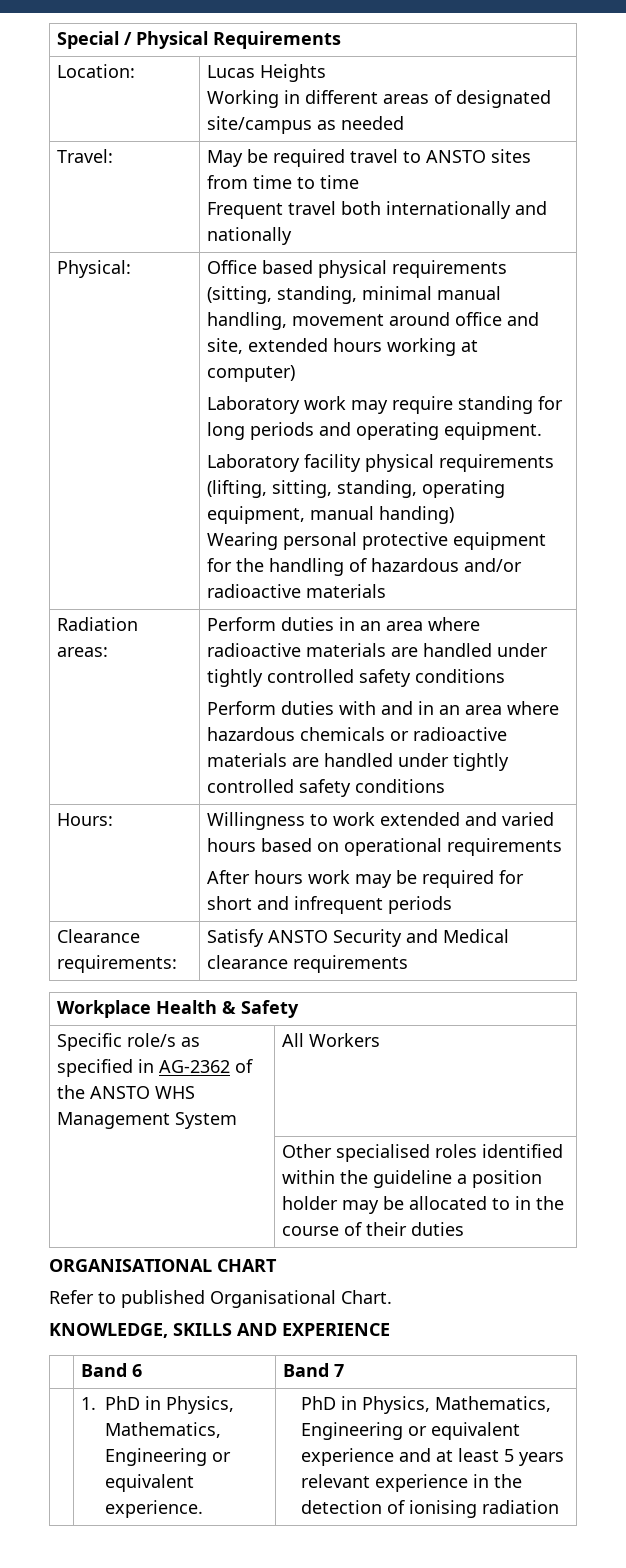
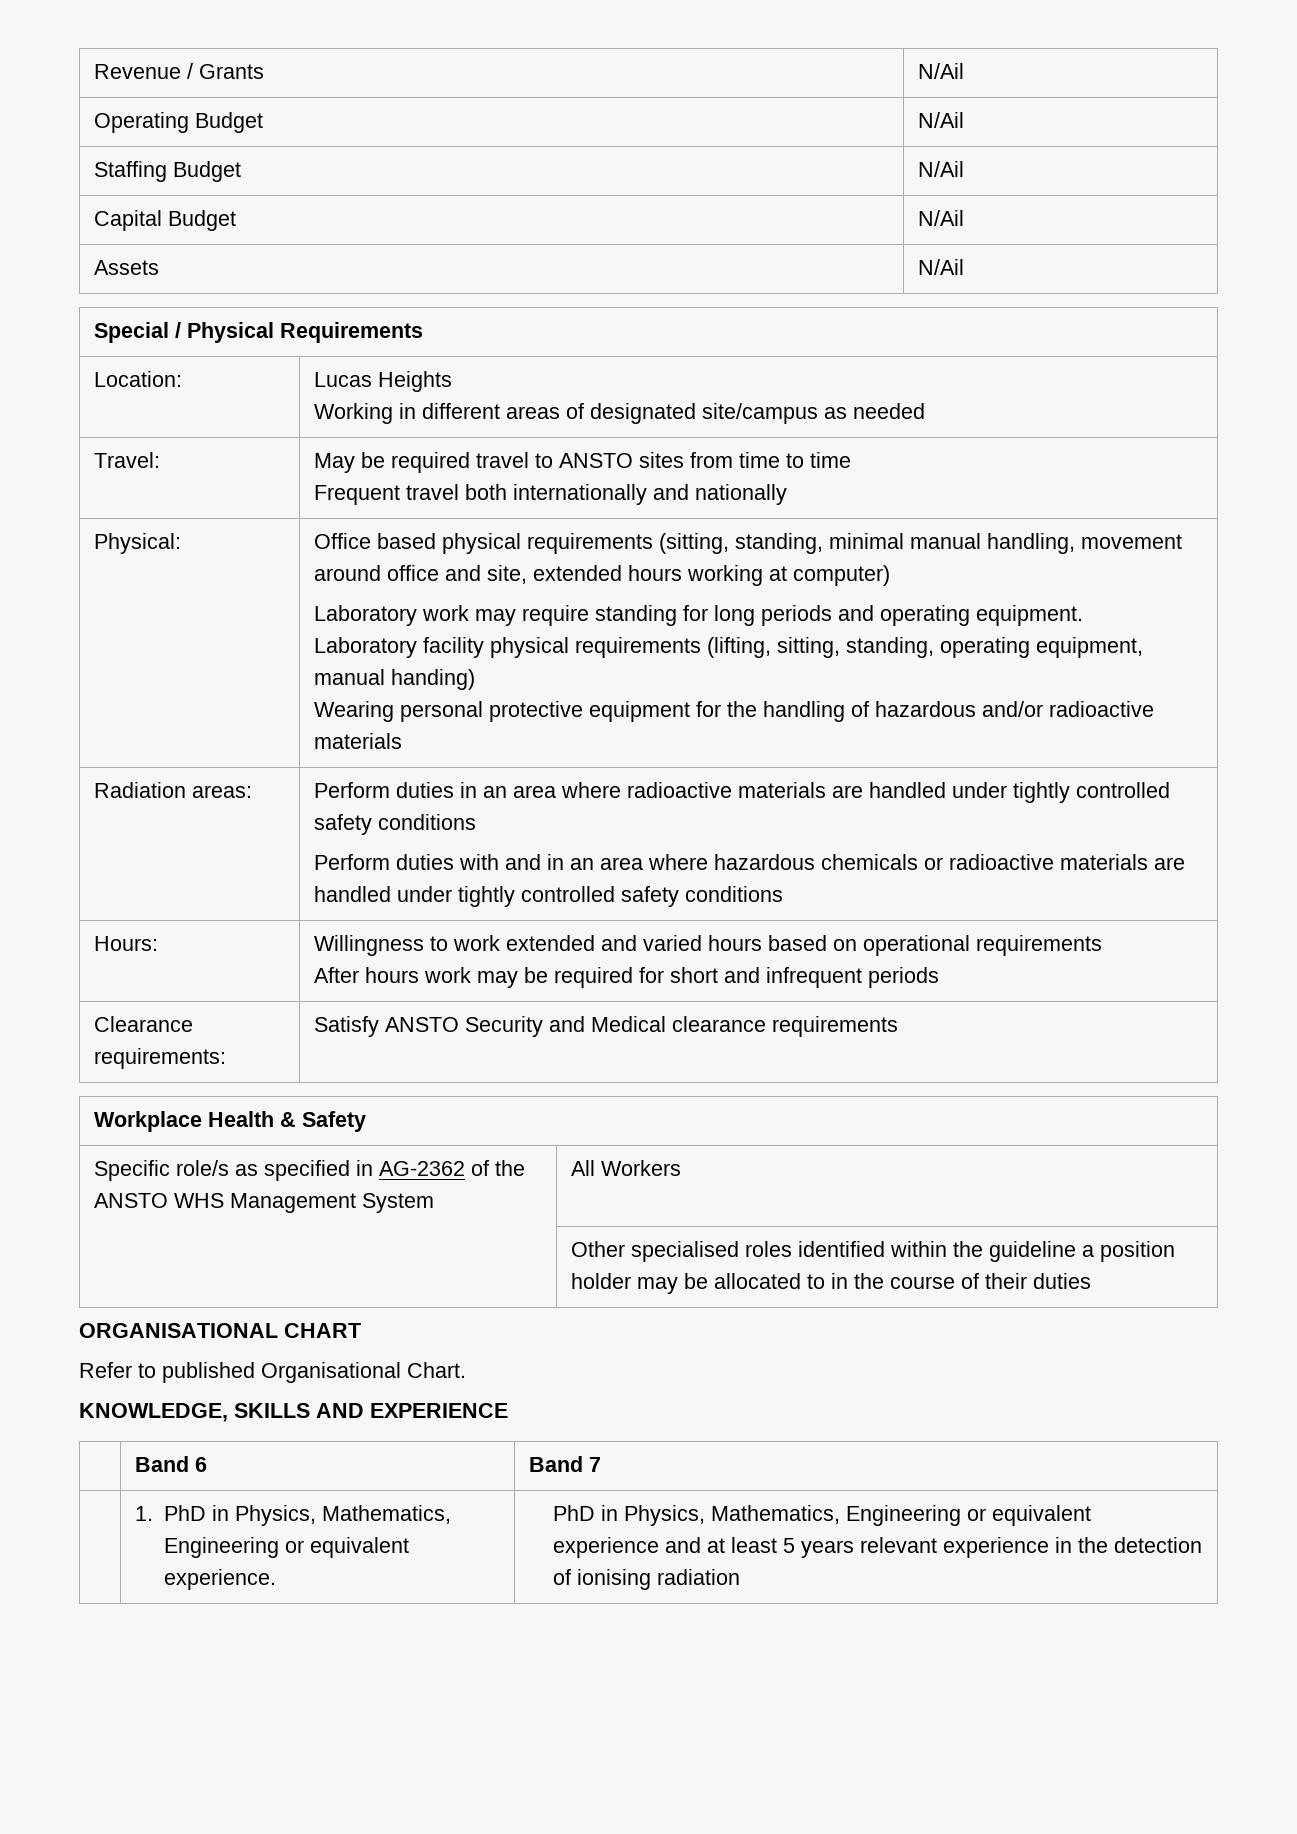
(56, 40) none -> [94,63,265,79] [918,63,965,79] [94,112,264,133] [918,112,965,128] [94,161,242,182] [918,161,965,177] [94,210,237,231] [918,210,965,226] [94,260,160,275] [918,259,965,275] Revenue / Grants | N/Ail // Operating Budget | N/Ail // Staffing Budget | N/Ail // Capital Budget | N/Ail // Assets | N/Ail //

